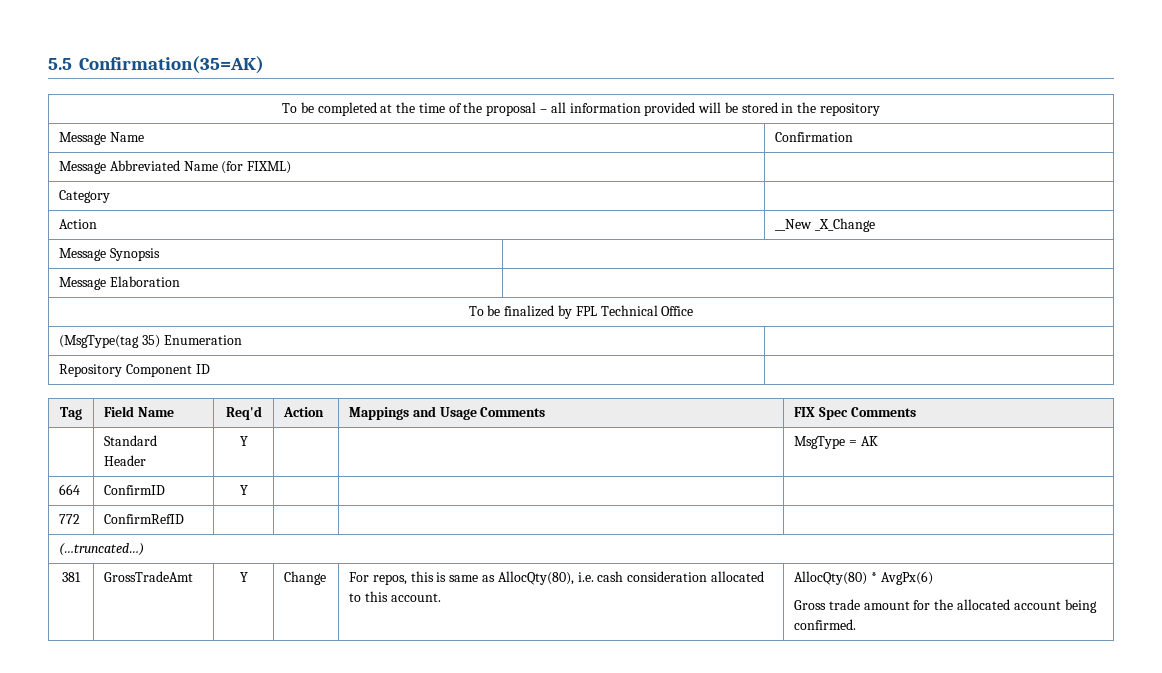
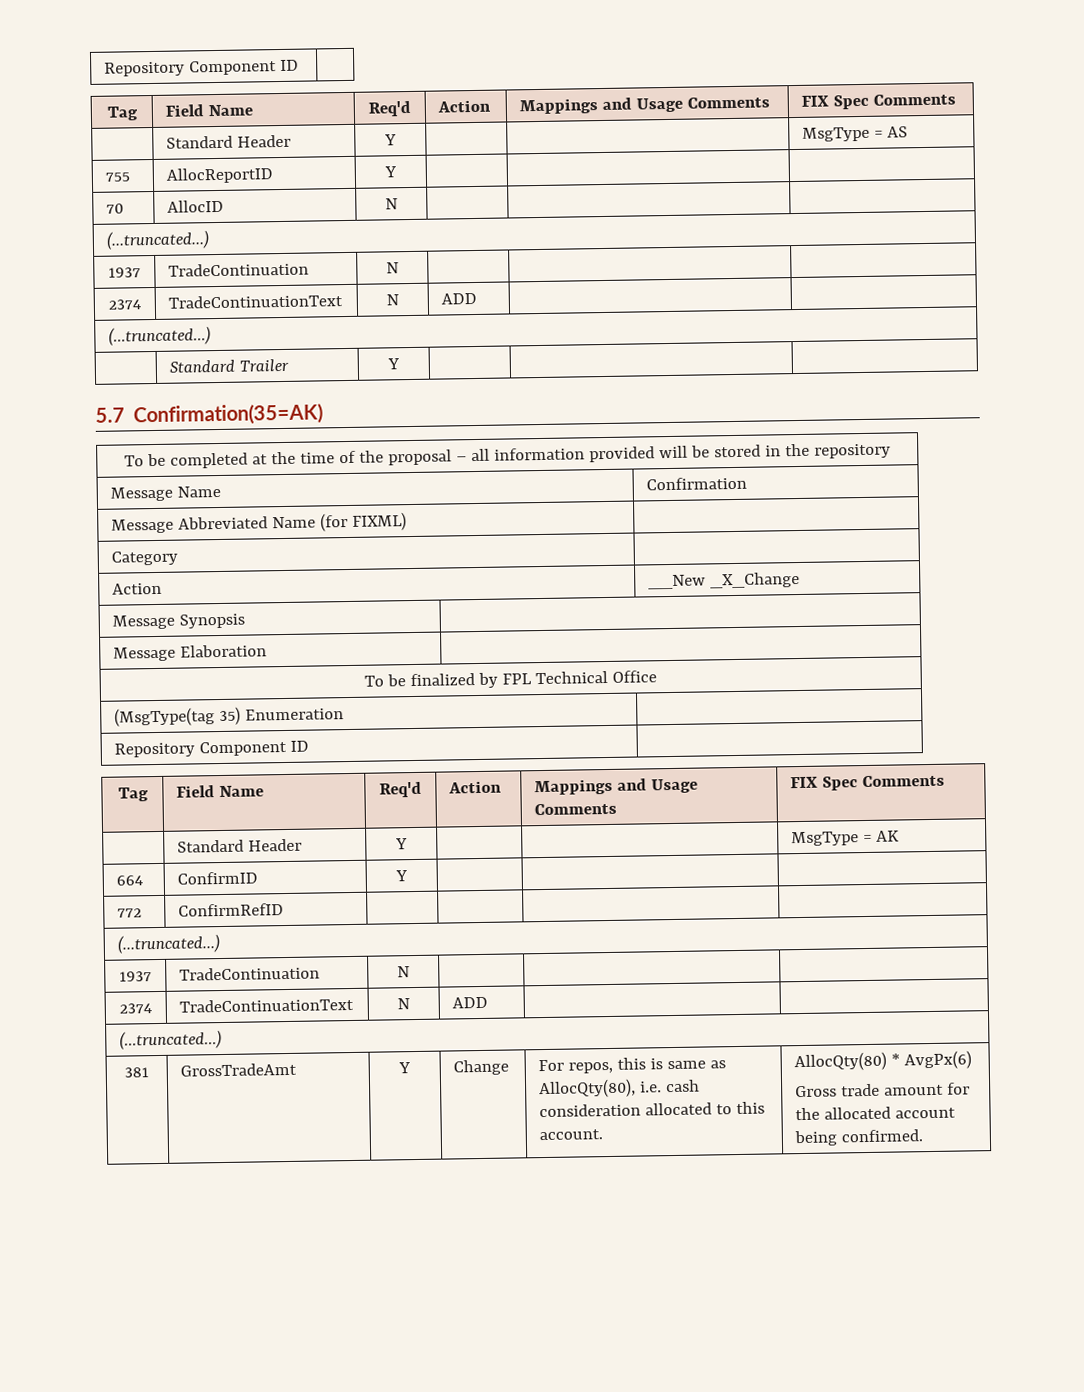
[48,58,72,70] 5.5 -> [104,59,300,77] [106,106,139,121] [165,104,254,117] [368,100,412,117] [437,99,492,113] [519,96,771,115] [801,93,957,110] [166,134,292,149] [384,134,398,146] [802,126,909,142] [105,172,131,182] [166,167,274,184] [384,166,398,178] [106,203,125,214] [167,199,225,213] [385,198,399,210] [106,230,211,250] [108,267,141,278] [168,262,310,277] [386,262,400,274] [108,299,141,310] [168,294,344,309] [386,294,400,306] [441,292,478,305] [108,326,212,346] [169,358,290,373] [387,358,401,370] [95,407,125,423] Repository Component ID | // Tag | Field Name | Req'd | Action | Mappings and Usage Comments | FIX Spec Comments // | Standard Header | Y | | | MsgType = AS // 755 | AllocReportID | Y | | | // 70 | AllocID | N | | | // (…truncated…) // 1937 | TradeContinuation | N | | | // 2374 | TradeContinuationText | N | ADD | | // (…truncated…) // | Standard Trailer | Y | | | // 5.7
(145, 549) none -> [119,971,152,982] [179,966,321,981] [397,966,411,978] [119,1003,152,1014] [179,997,355,1013] [397,998,411,1010] [452,996,489,1009] [119,1030,223,1050] // 1937 | TradeContinuation | N | | | // 2374 | TradeContinuationText | N | ADD | | // (…truncated…)

